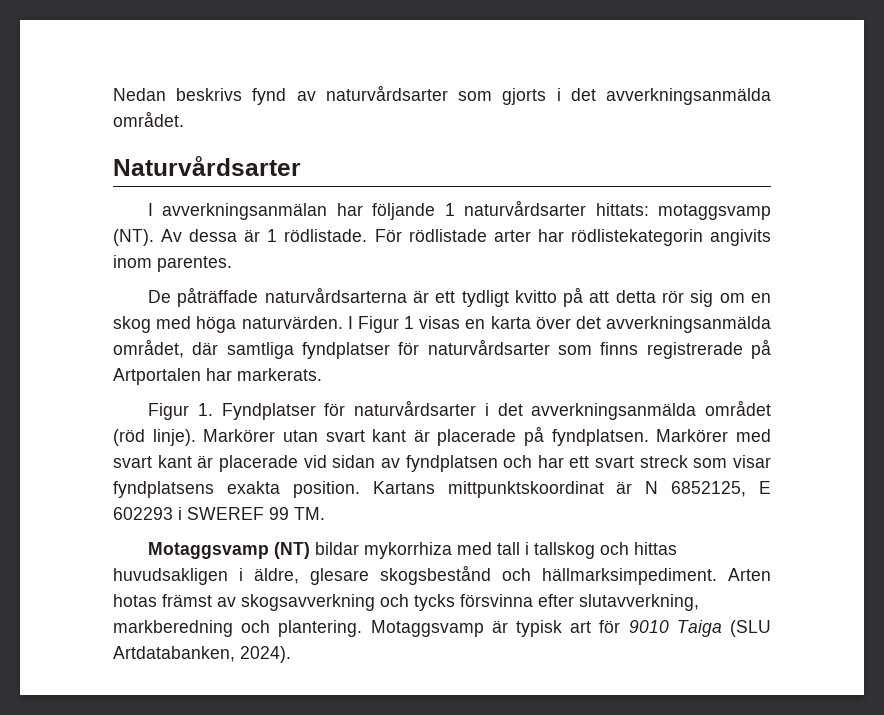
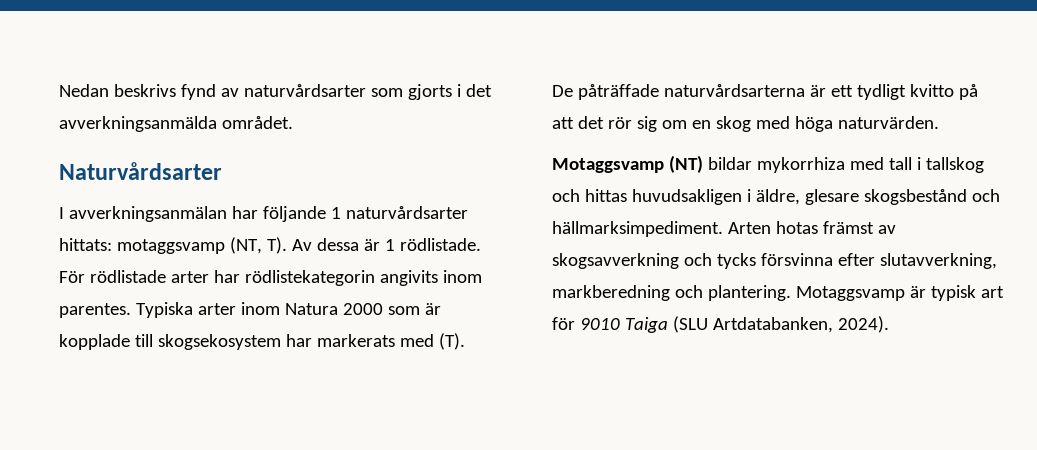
[113,229,154,246] (NT). -> [229,237,287,254] (NT, T).
(232, 264) none -> [135,302,441,318] [59,333,465,350] Typiska arter inom Natura 2000 som är kopplade till skogsekosystem har markerats med (T).
[615,290,656,303] detta -> [577,116,604,129] det
[347,316,772,333] [113,339,771,359] [113,368,322,385] [148,400,772,420] [113,426,771,446] [113,455,771,472] [113,481,771,498] [113,507,325,520] I Figur 1 visas en karta över det avverkningsanmälda området, där samtliga fyndplatser för naturvårdsarter som finns registrerade på Artportalen har markerats. // Figur 1. Fyndplatser för naturvårdsarter i det avverkningsanmälda området (röd linje). Markörer utan svart kant är placerade på fyndplatsen. Markörer med svart kant är placerade vid sidan av fyndplatsen och har ett svart streck som visar fyndplatsens exakta position. Kartans mittpunktskoordinat är N 6852125, E 602293 i SWEREF 99 TM. -> (939, 122) none

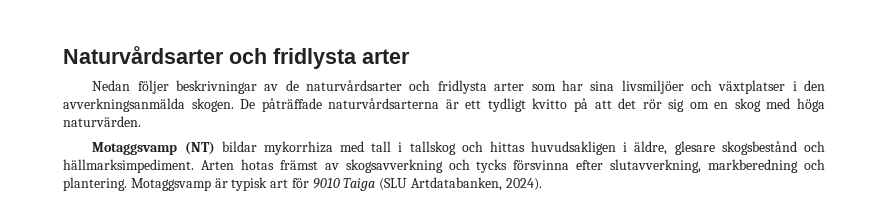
[59,84,492,100] [59,116,293,132] [59,162,222,180] [59,206,468,222] [59,237,481,254] [59,270,482,286] [59,302,441,318] [59,333,465,350] Nedan beskrivs fynd av naturvårdsarter som gjorts i det avverkningsanmälda området. // Naturvårdsarter // I avverkningsanmälan har följande 1 naturvårdsarter hittats: motaggsvamp (NT, T). Av dessa är 1 rödlistade. För rödlistade arter har rödlistekategorin angivits inom parentes. Typiska arter inom Natura 2000 som är kopplade till skogsekosystem har markerats med (T). // -> [63,46,410,69] [92,80,825,94] [63,98,234,112] Naturvårdsarter och fridlysta arter // Nedan följer beskrivningar av de naturvårdsarter och fridlysta arter som har sina livsmiljöer och växtplatser i den avverkningsanmälda skogen.

